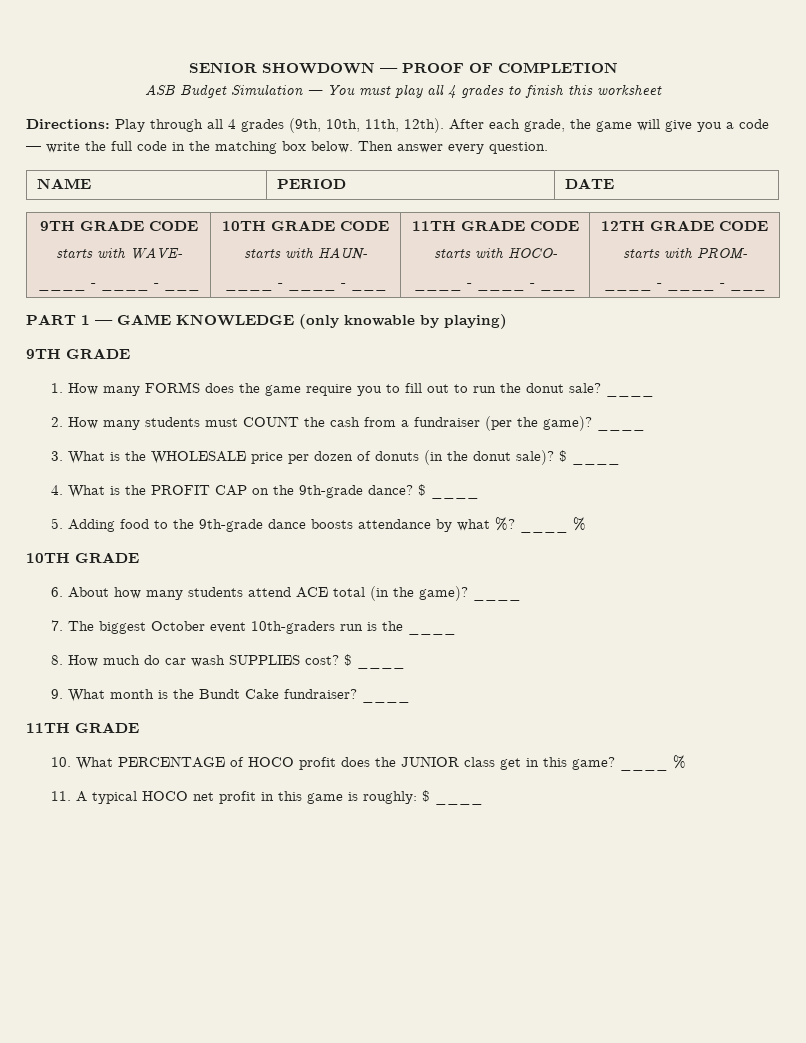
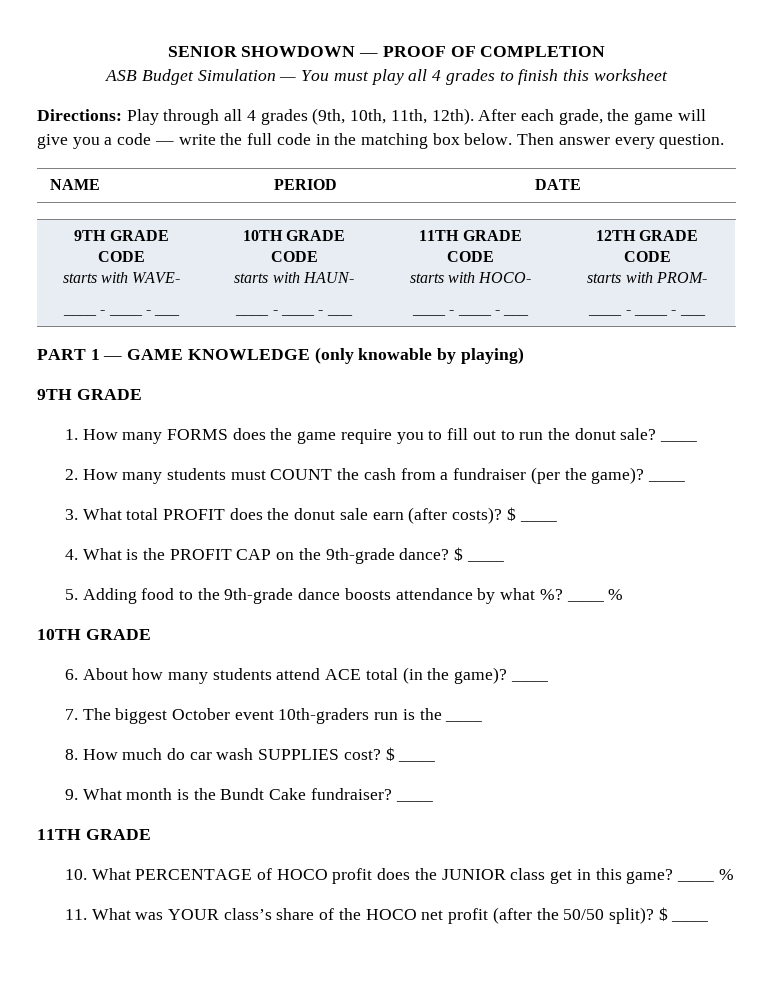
[110,450,555,465] is the WHOLESALE price per dozen of donuts (in the donut sale)? -> [126,507,503,524] total PROFIT does the donut sale earn (after costs)?
[76,791,418,804] A typical HOCO net profit in this game is roughly: -> [91,907,654,924] What was YOUR class’s share of the HOCO net profit (after the 50/50 split)?

